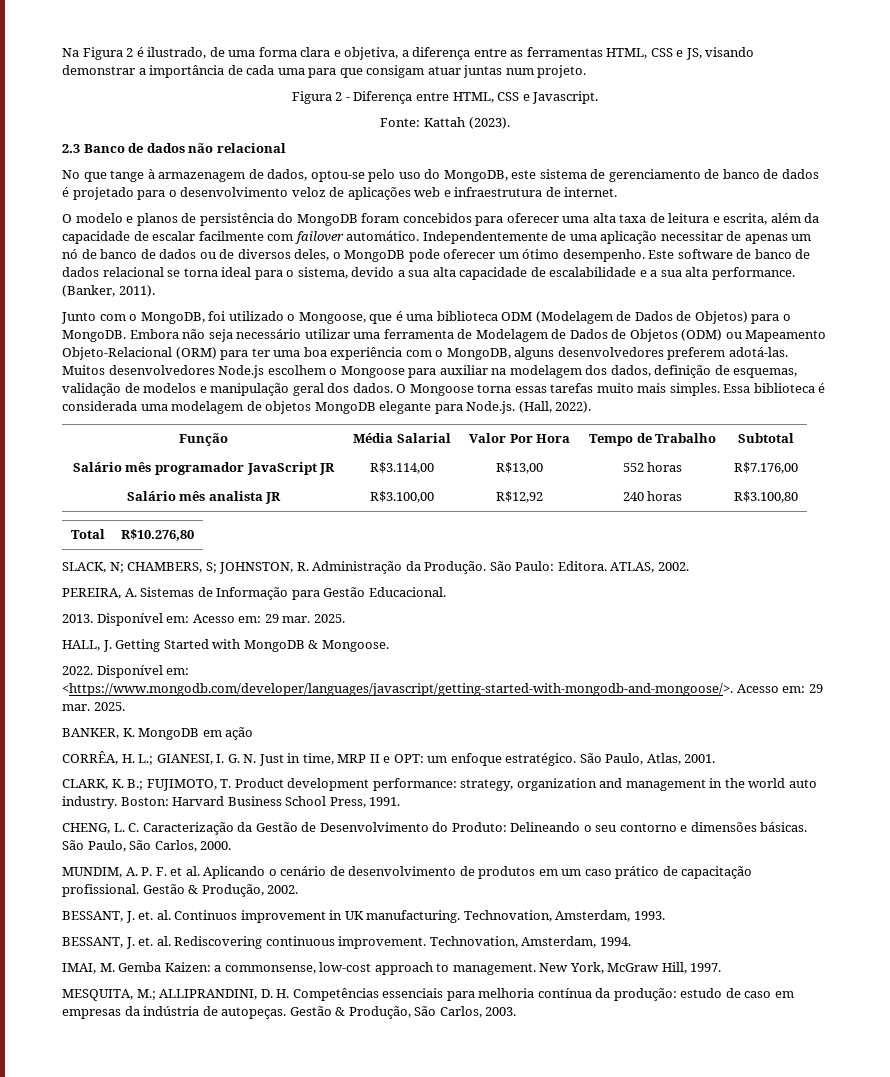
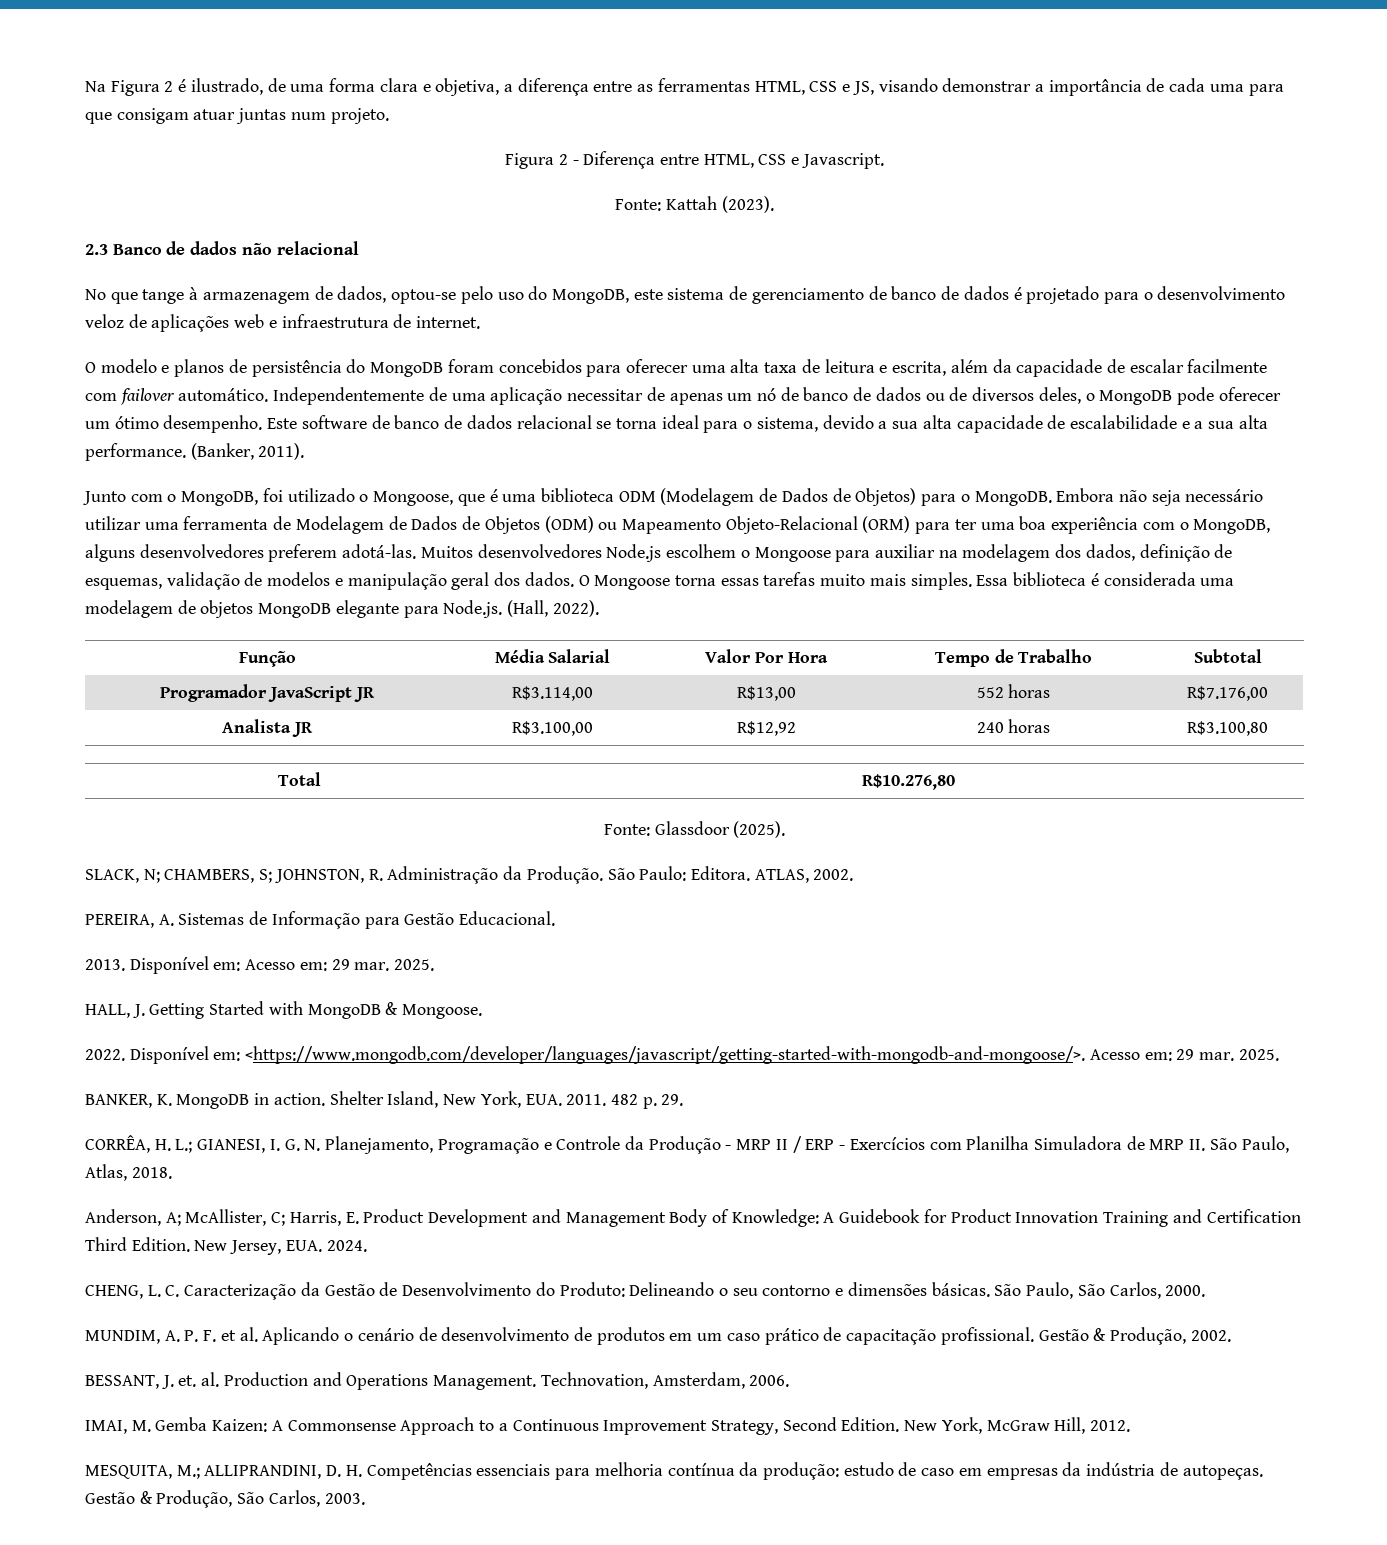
[72,462,244,475] Salário mês programador -> [160,684,268,702] Programador
[126,491,263,501] Salário mês analista -> [222,719,292,733] Analista
(194, 535) none -> [603,821,786,838] // Fonte: Glassdoor (2025).
[202,727,254,740] em ação -> [254,1091,684,1109] in action. Shelter Island, New York, EUA. 2011. 482 p. 29.
[258,753,716,766] [62,778,817,791] [62,796,401,809] Just in time, MRP II e OPT: um enfoque estratégico. São Paulo, Atlas, 2001. // CLARK, K. B.; FUJIMOTO, T. Product development performance: strategy, organization and management in the world auto industry. Boston: Harvard Business School Press, 1991. -> [325,1136,1289,1154] [85,1164,172,1181] [85,1209,1301,1227] [85,1237,367,1255] Planejamento, Programação e Controle da Produção - MRP II / ERP - Exercícios com Planilha Simuladora de MRP II. São Paulo, Atlas, 2018. // Anderson, A; McAllister, C; Harris, E. Product Development and Management Body of Knowledge: A Guidebook for Product Innovation Training and Certification Third Edition. New Jersey, EUA. 2024.
[174,910,665,923] [62,936,631,949] [62,962,536,975] Continuos improvement in UK manufacturing. Technovation, Amsterdam, 1993. // BESSANT, J. et. al. Rediscovering continuous improvement. Technovation, Amsterdam, 1994. // IMAI, M. Gemba Kaizen: a commonsense, low-cost approach to management. -> [223,1372,790,1390] [85,1417,900,1435] Production and Operations Management. Technovation, Amsterdam, 2006. // IMAI, M. Gemba Kaizen: A Commonsense Approach to a Continuous Improvement Strategy, Second Edition.
[690,963,722,972] 1997. -> [1090,1420,1131,1432] 2012.

